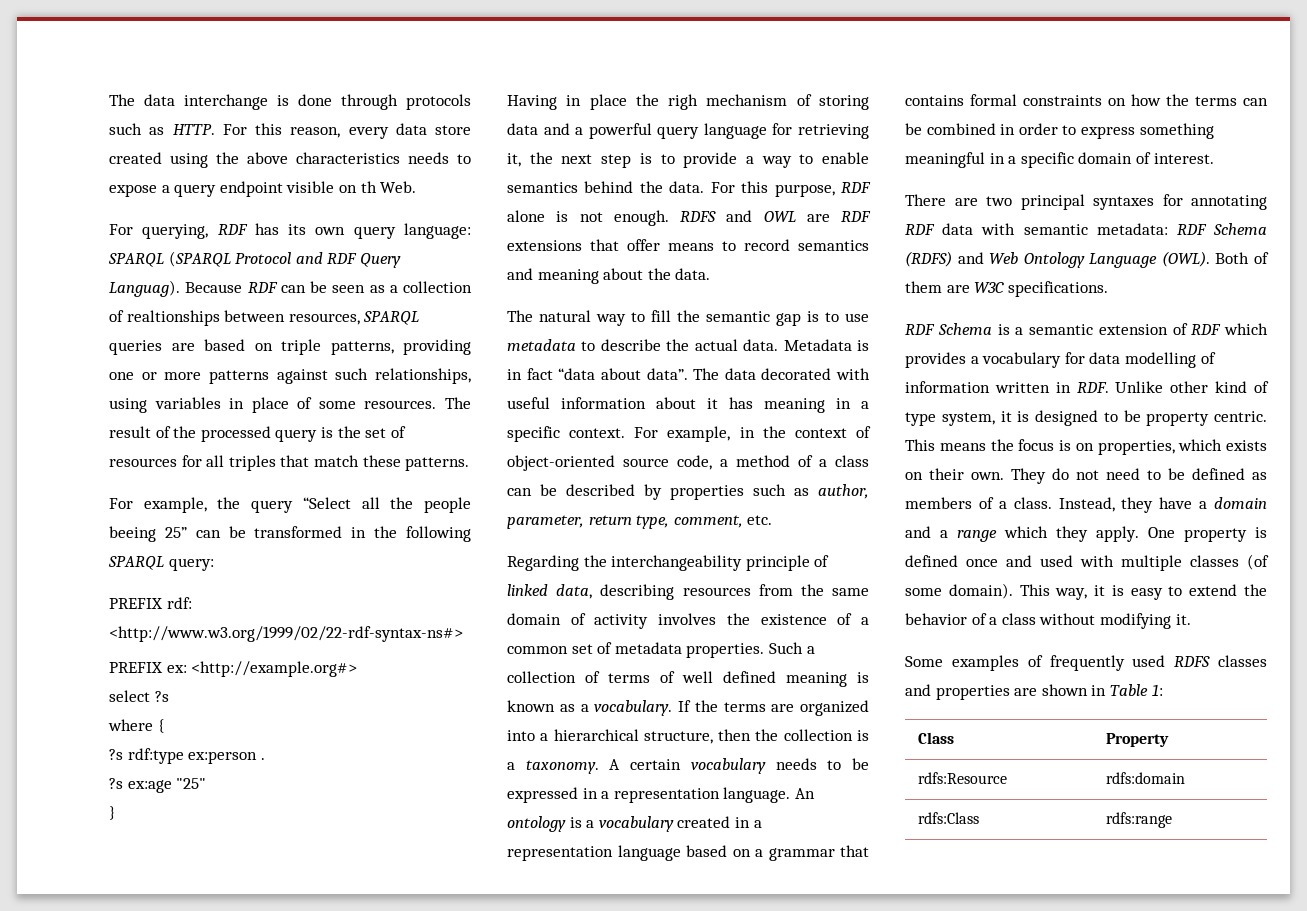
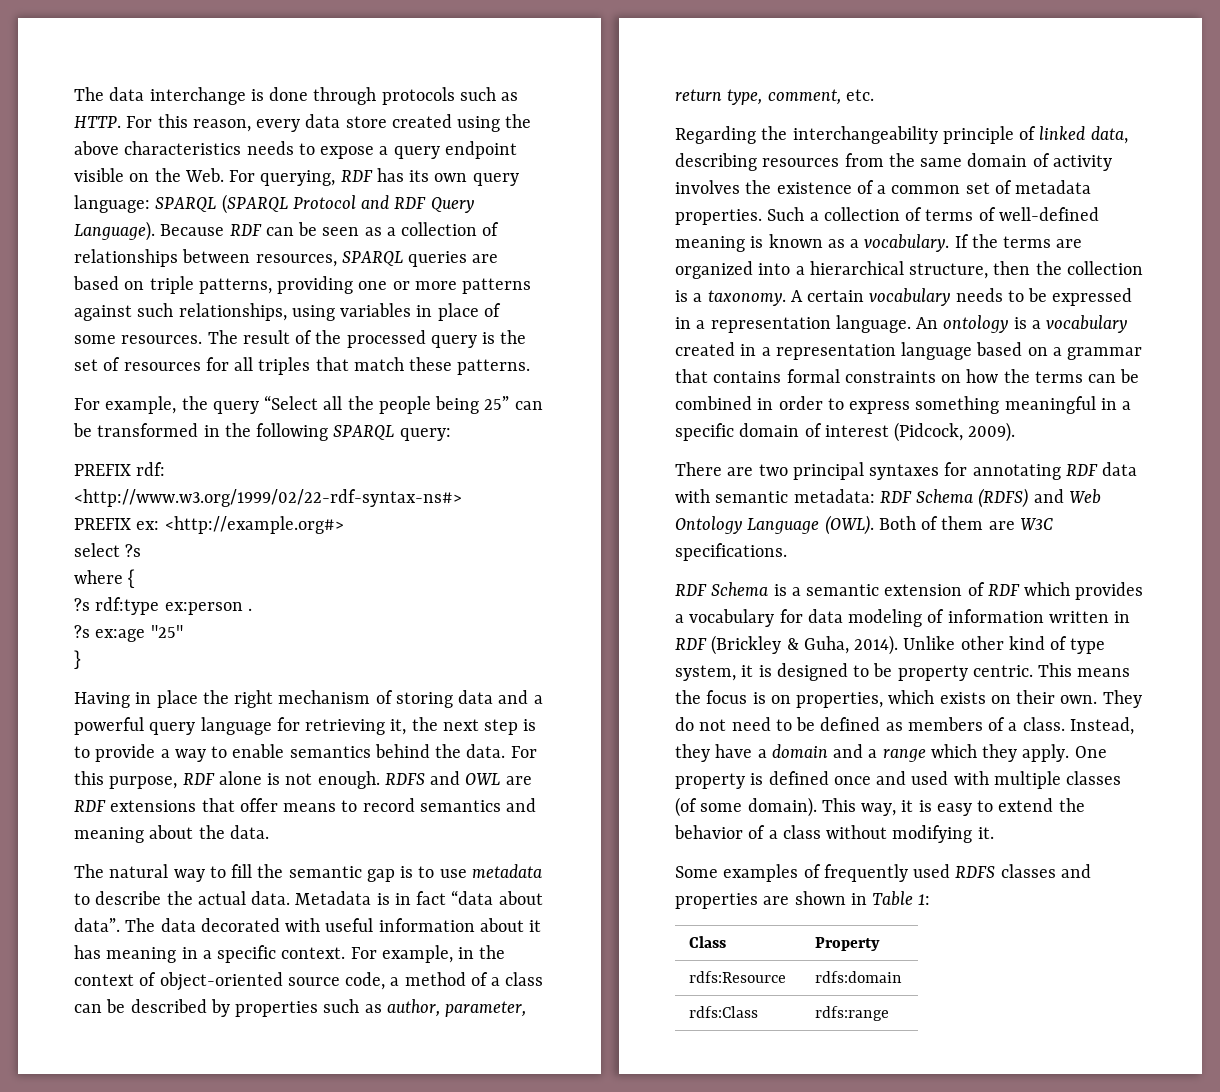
[360,181,377,193] th -> [154,168,181,182] the
(417, 187) // -> (224, 175) none
[109,280,180,297] Languag). -> [74,221,155,241] Language).
[126,310,220,326] realtionships -> [74,249,178,267] relationships
[109,526,156,542] beeing -> [435,396,480,414] being
[668,94,699,110] righ -> [234,690,274,708] right
[682,671,776,683] well defined -> [998,207,1099,221] well-defined
[1153,153,1214,164] interest. -> [824,422,1016,442] interest (Pidcock, 2009).
[1124,352,1196,368] modelling -> [848,609,923,627] modeling
[1076,382,1109,393] RDF. -> [675,635,899,655] RDF (Brickley & Guha, 2014).

